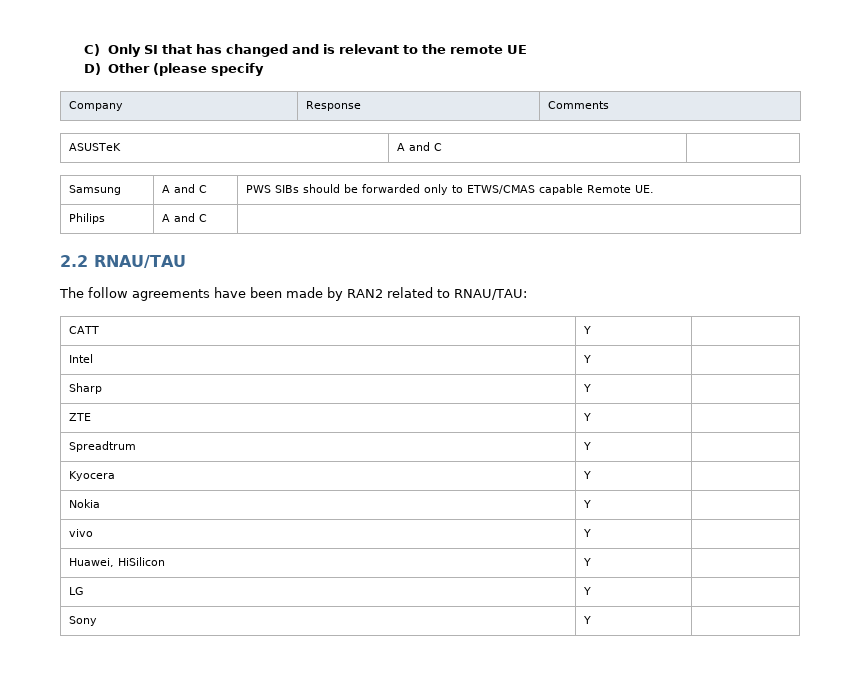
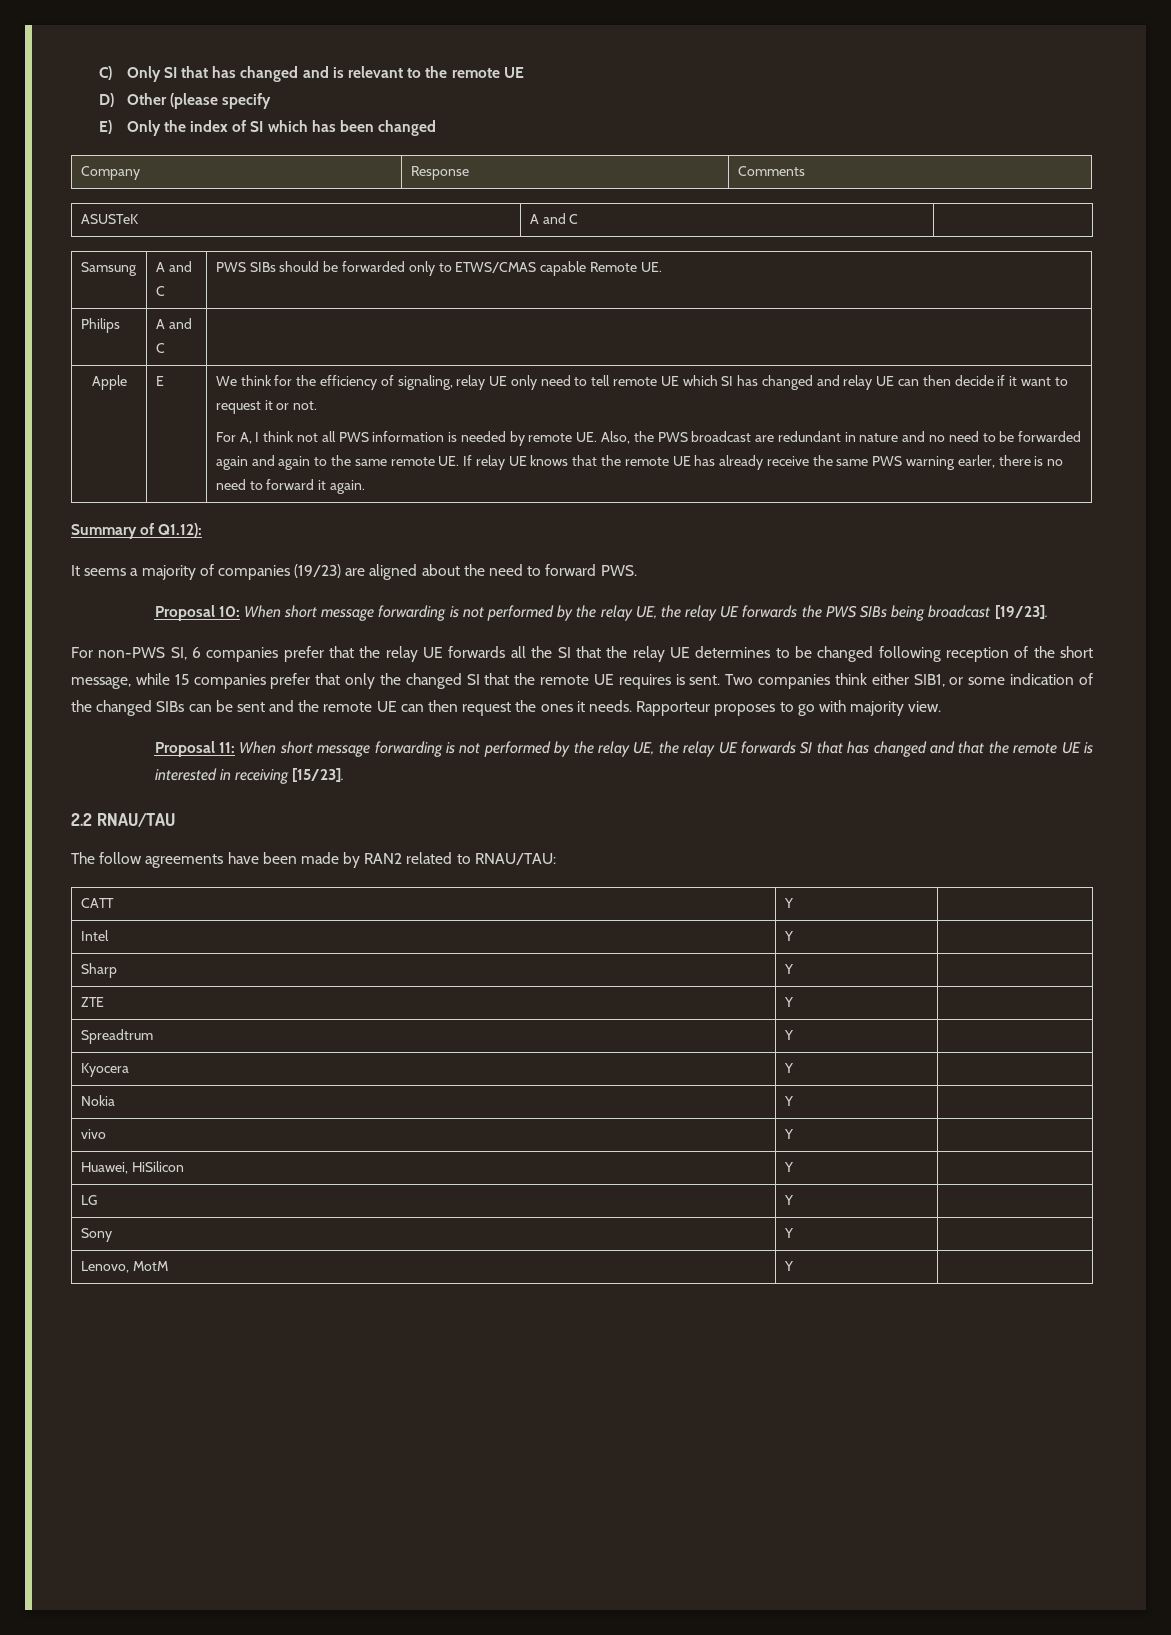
(265, 69) none -> [98,120,437,136] // E) Only the index of SI which has been changed
(207, 218) none -> [91,375,127,390] [155,376,164,386] [215,375,1068,390] [215,400,318,414] [215,431,1082,446] [215,455,1064,470] [215,479,365,494] [71,523,203,539] [71,564,637,580] [154,605,1048,621] [71,646,1093,662] [71,673,1094,689] [71,700,942,716] [154,741,1093,757] [154,768,345,784] // Apple | E | We think for the efficiency of signaling, relay UE only need to tell remote UE which SI has changed and relay UE can then decide if it want to request it or not. // For A, I think not all PWS information is needed by remote UE. Also, the PWS broadcast are redundant in nature and no need to be forwarded again and again to the same remote UE. If relay UE knows that the remote UE has already receive the same PWS warning earler, there is no need to forward it again. // Summary of Q1.12): // It seems a majority of companies (19/23) are aligned about the need to forward PWS. // Proposal 10: When short message forwarding is not performed by the relay UE, the relay UE forwards the PWS SIBs being broadcast [19/23]. // For non-PWS SI, 6 companies prefer that the relay UE forwards all the SI that the relay UE determines to be changed following reception of the short message, while 15 companies prefer that only the changed SI that the remote UE requires is sent. Two companies think either SIB1, or some indication of the changed SIBs can be sent and the remote UE can then request the ones it needs. Rapporteur proposes to go with majority view. // Proposal 11: When short message forwarding is not performed by the relay UE, the relay UE forwards SI that has changed and that the remote UE is interested in receiving [15/23].
(591, 620) none -> [80,1261,168,1273] [783,1261,793,1271] // Lenovo, MotM | Y |

